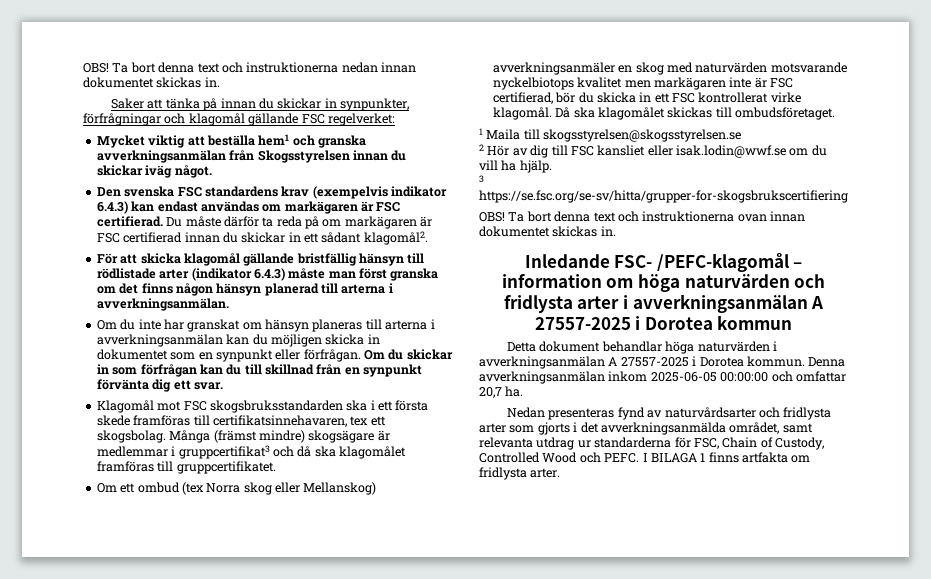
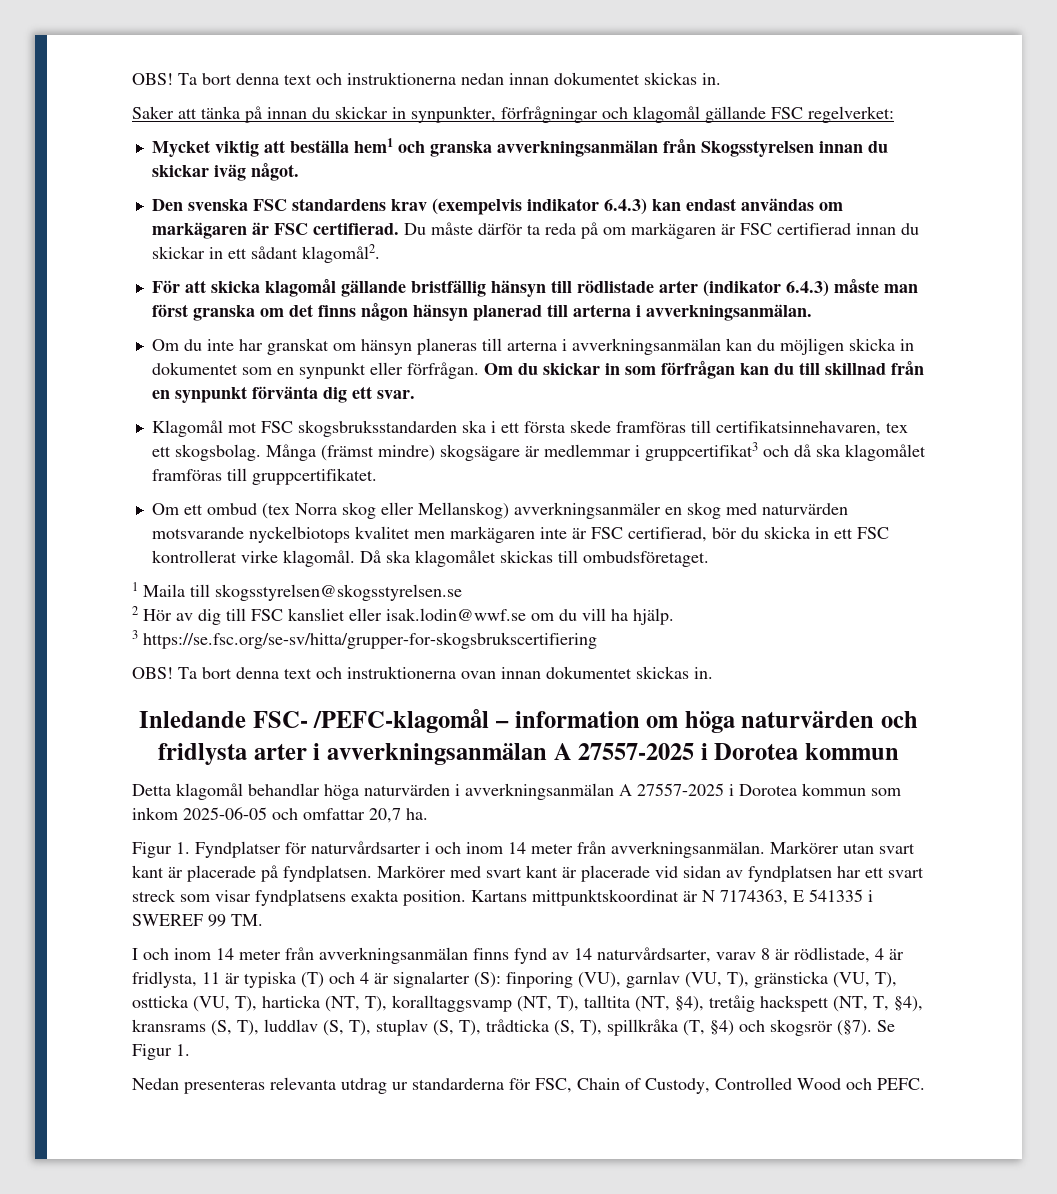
[539,341,601,352] dokument -> [176,783,243,800] klagomål
[746,356,846,367] [479,371,605,384] kommun. Denna avverkningsanmälan -> [802,783,901,796] kommun som
[720,372,769,382] 00:00:00 -> (267, 813) none
[507,407,832,420] [479,422,813,435] Nedan presenteras fynd av naturvårdsarter och fridlysta arter som gjorts i det avverkningsanmälda området, samt -> [132,841,915,858] [132,865,924,882] [132,889,873,906] [132,914,263,927] [132,947,904,964] [132,971,897,988] [132,995,923,1012] [132,1019,895,1036] [132,1044,190,1060] [132,1078,265,1094] Figur 1. Fyndplatser för naturvårdsarter i och inom 14 meter från avverkningsanmälan. Markörer utan svart kant är placerade på fyndplatsen. Markörer med svart kant är placerade vid sidan av fyndplatsen har ett svart streck som visar fyndplatsens exakta position. Kartans mittpunktskoordinat är N 7174363, E 541335 i SWEREF 99 TM. // I och inom 14 meter från avverkningsanmälan finns fynd av 14 naturvårdsarter, varav 8 är rödlistade, 4 är fridlysta, 11 är typiska (T) och 4 är signalarter (S): finporing (VU), garnlav (VU, T), gränsticka (VU, T), ostticka (VU, T), harticka (NT, T), koralltaggsvamp (NT, T), talltita (NT, §4), tretåig hackspett (NT, T, §4), kransrams (S, T), luddlav (S, T), stuplav (S, T), trådticka (S, T), spillkråka (T, §4) och skogsrör (§7). Se Figur 1. // Nedan presenteras
[642,452,811,463] [479,467,561,480] I BILAGA 1 finns artfakta om fridlysta arter. -> (925, 1084) none

